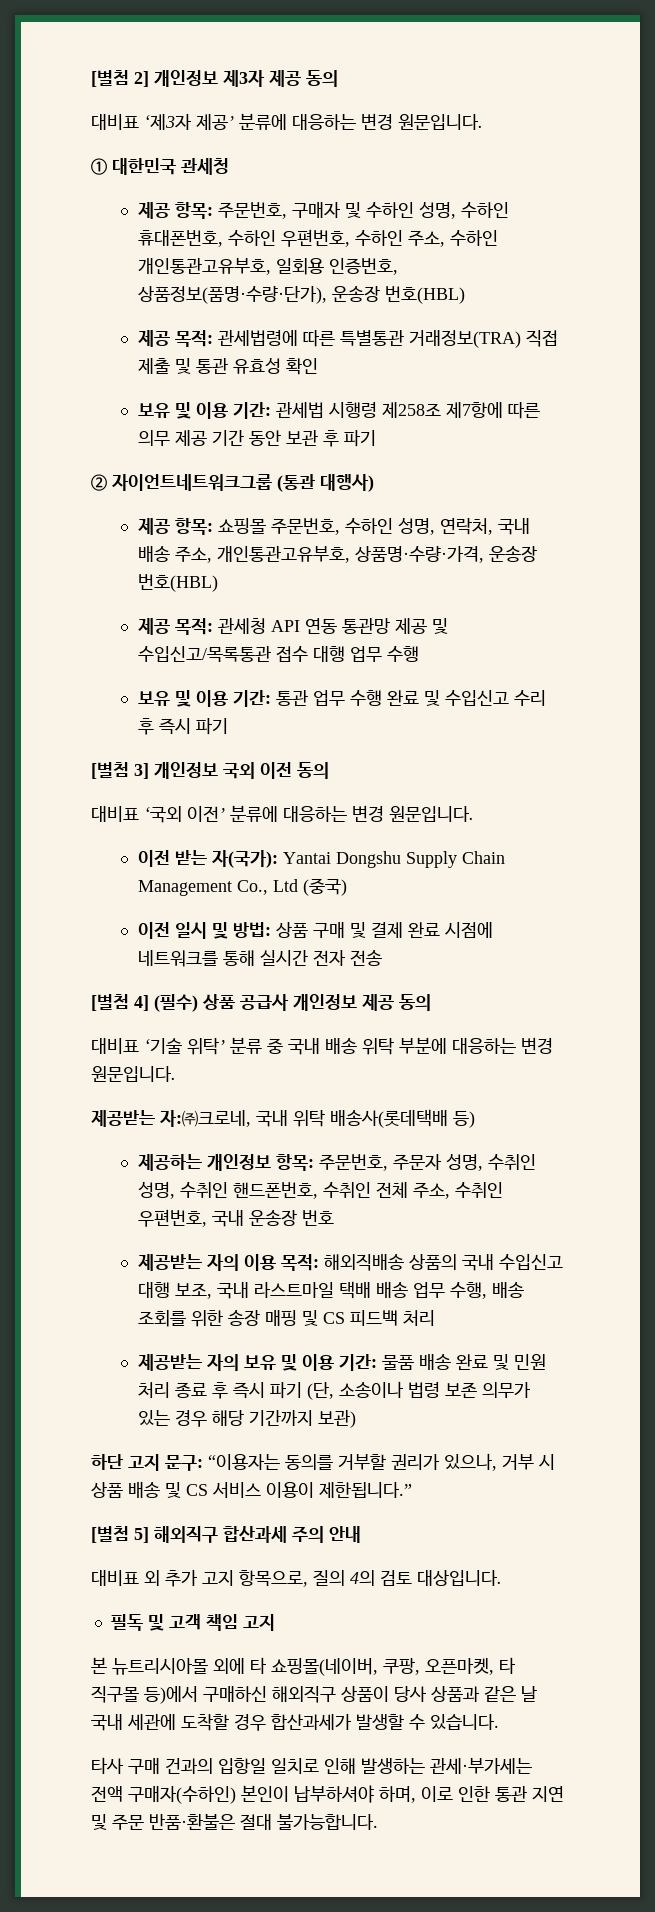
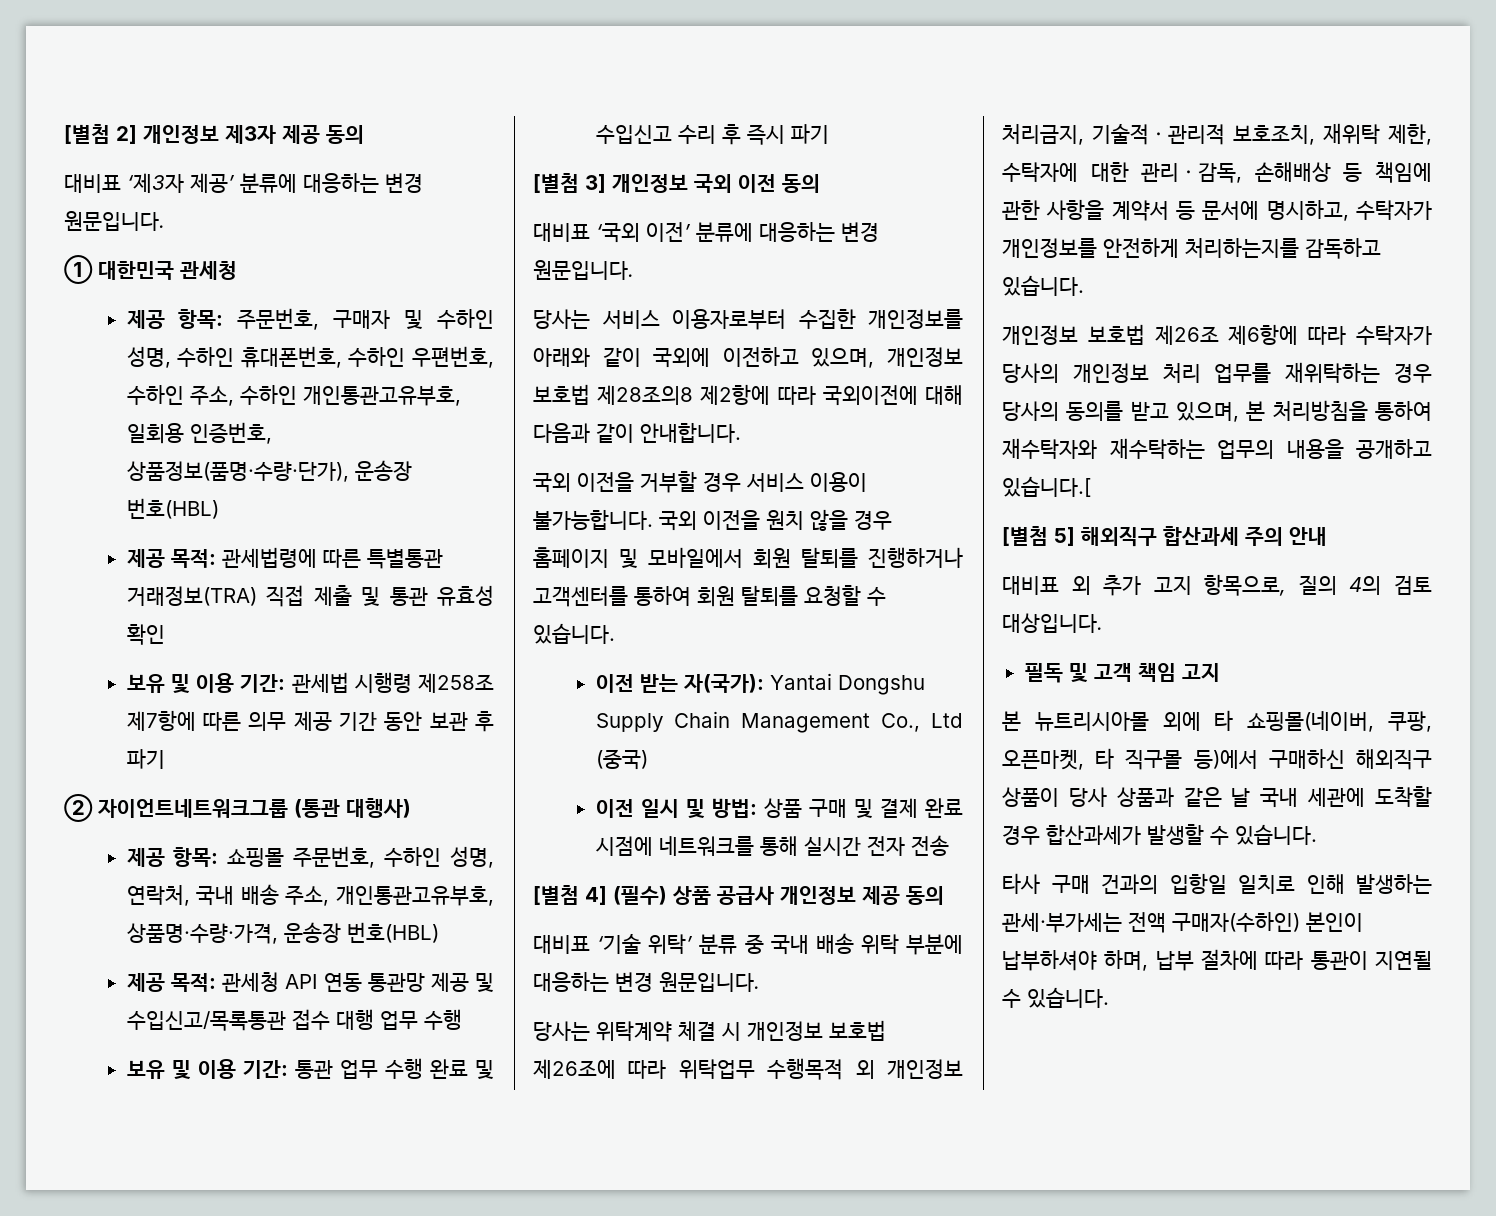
(474, 814) none -> [533,309,963,330] [533,347,963,368] [533,384,963,406] [533,422,741,443] [533,471,867,493] [533,509,892,531] [533,547,963,569] [533,585,886,607] [533,623,615,644] // 당사는 서비스 이용자로부터 수집한 개인정보를 아래와 같이 국외에 이전하고 있으며, 개인정보 보호법 제28조의8 제2항에 따라 국외이전에 대해 다음과 같이 안내합니다. // 국외 이전을 거부할 경우 서비스 이용이 불가능합니다. 국외 이전을 원치 않을 경우 홈페이지 및 모바일에서 회원 탈퇴를 진행하거나 고객센터를 통하여 회원 탈퇴를 요청할 수 있습니다.
[91,1109,475,1128] [137,1154,536,1171] [137,1182,503,1199] [137,1209,334,1227] [137,1254,563,1271] [137,1281,524,1299] [137,1310,435,1327] [137,1354,546,1371] [137,1381,531,1400] [137,1410,356,1428] [91,1453,555,1471] [91,1482,412,1498] 제공받는 자:㈜크로네, 국내 위탁 배송사(롯데택배 등) // 제공하는 개인정보 항목: 주문번호, 주문자 성명, 수취인 성명, 수취인 핸드폰번호, 수취인 전체 주소, 수취인 우편번호, 국내 운송장 번호 // 제공받는 자의 이용 목적: 해외직배송 상품의 국내 수입신고 대행 보조, 국내 라스트마일 택배 배송 업무 수행, 배송 조회를 위한 송장 매핑 및 CS 피드백 처리 // 제공받는 자의 보유 및 이용 기간: 물품 배송 완료 및 민원 처리 종료 후 즉시 파기 (단, 소송이나 법령 보존 의무가 있는 경우 해당 기간까지 보관) // 하단 고지 문구: “이용자는 동의를 거부할 권리가 있으나, 거부 시 상품 배송 및 CS 서비스 이용이 제한됩니다.” -> [533,1020,886,1042] [533,1058,963,1080] [1002,123,1432,145] [1002,162,1432,183] [1002,199,1432,221] [1002,238,1381,259] [1002,275,1084,296] [1002,324,1432,345] [1002,362,1432,383] [1002,400,1432,422] [1002,438,1432,459] [1002,476,1091,497] 당사는 위탁계약 체결 시 개인정보 보호법 제26조에 따라 위탁업무 수행목적 외 개인정보 처리금지, 기술적ㆍ관리적 보호조치, 재위탁 제한, 수탁자에 대한 관리ㆍ감독, 손해배상 등 책임에 관한 사항을 계약서 등 문서에 명시하고, 수탁자가 개인정보를 안전하게 처리하는지를 감독하고 있습니다. // 개인정보 보호법 제26조 제6항에 따라 수탁자가 당사의 개인정보 처리 업무를 재위탁하는 경우 당사의 동의를 받고 있으며, 본 처리방침을 통하여 재수탁자와 재수탁하는 업무의 내용을 공개하고 있습니다.[
[421,1786,564,1802] [91,1813,378,1830] 이로 인한 통관 지연 및 주문 반품·환불은 절대 불가능합니다. -> [1155,949,1432,971] [1002,987,1109,1008] 납부 절차에 따라 통관이 지연될 수 있습니다.

